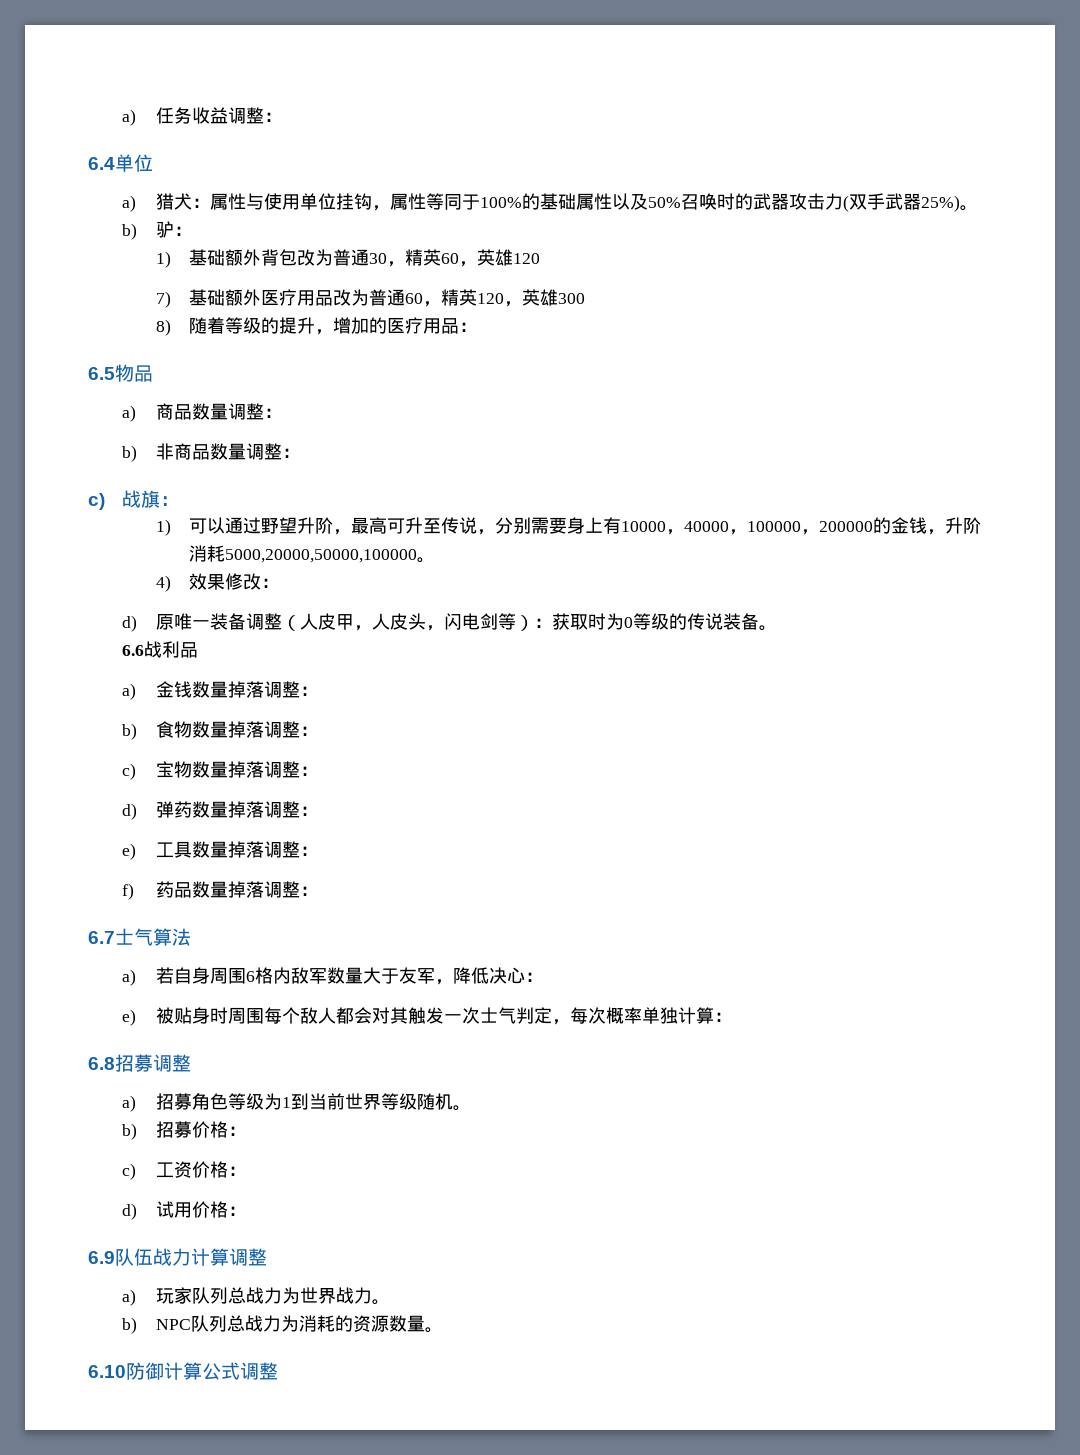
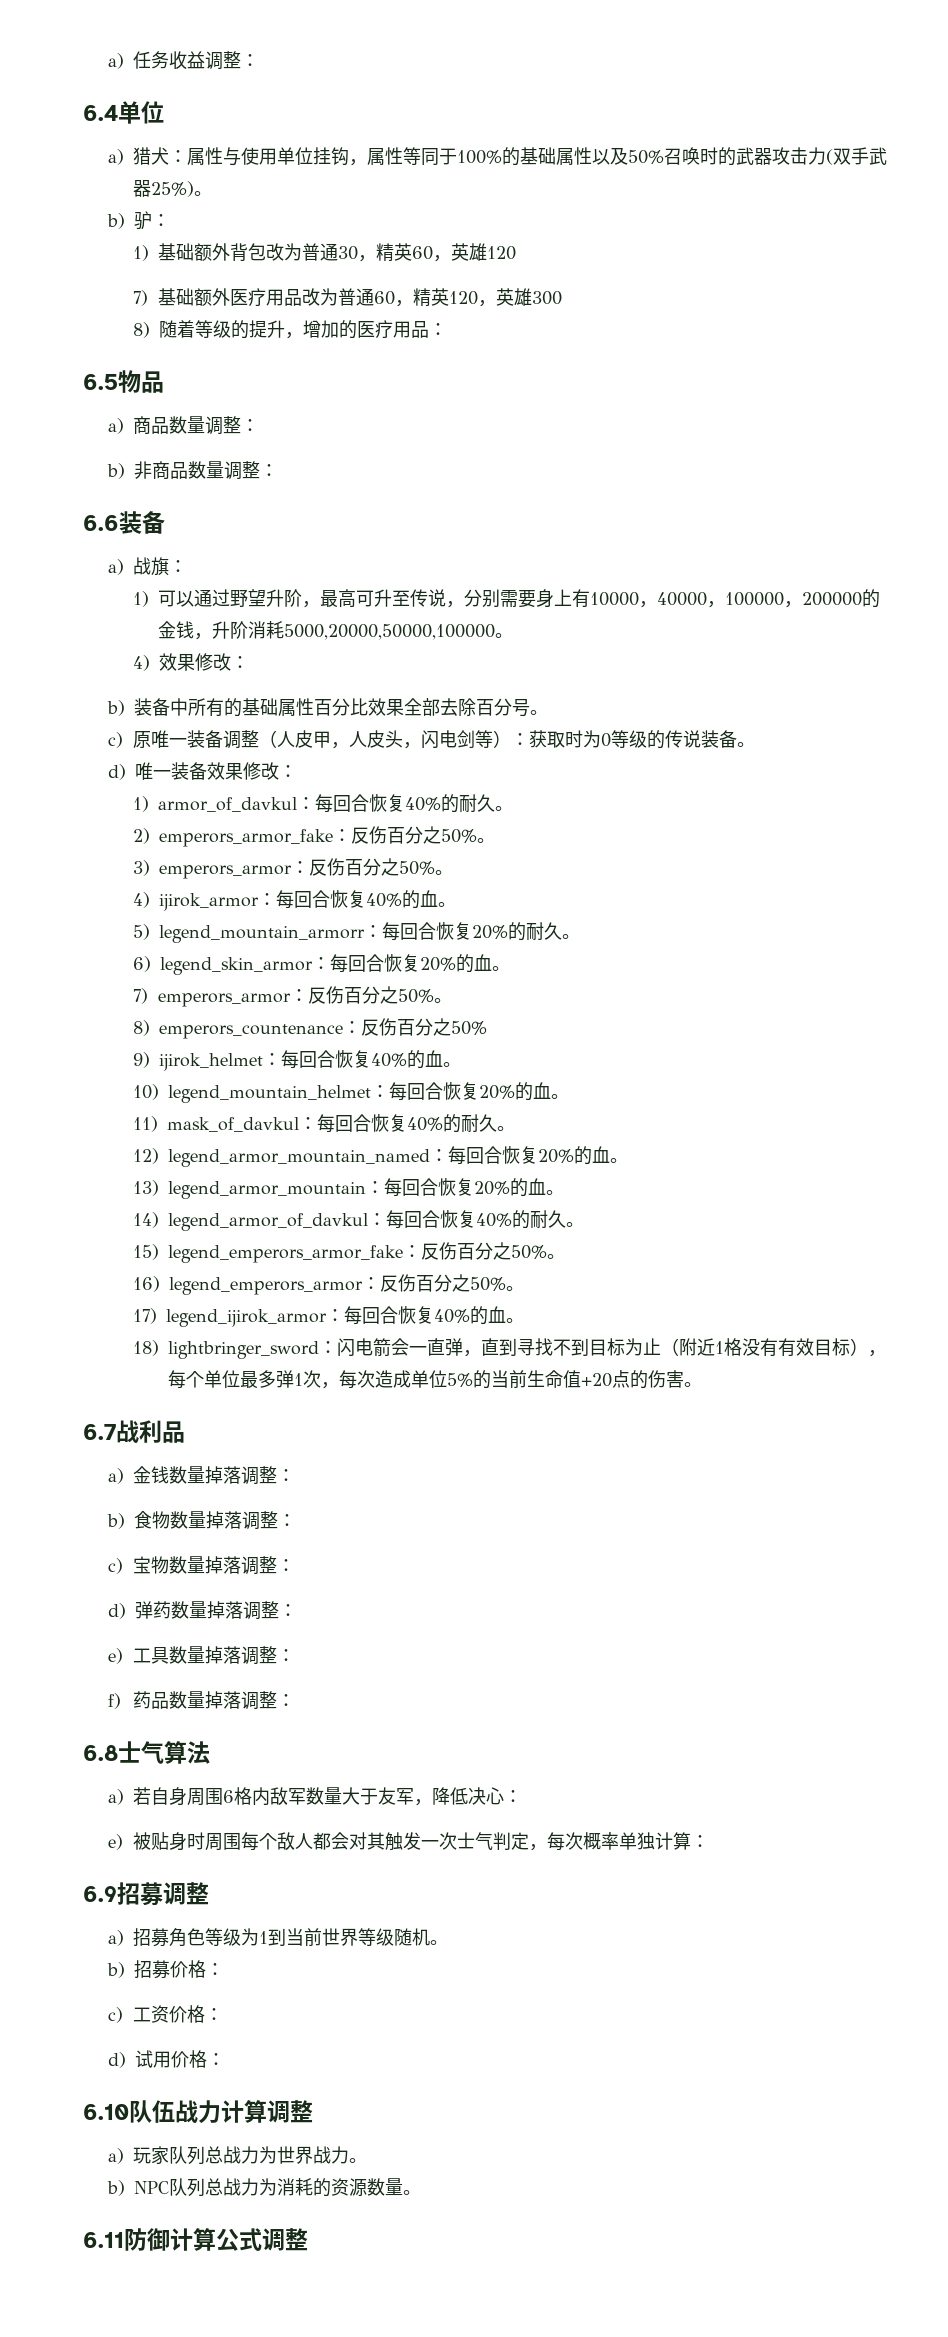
[88,493,105,510] c) -> [83,511,165,534] [107,559,124,575] 6.6装备 // a)
[121,615,137,632] d) -> [106,698,548,717] [107,732,123,748] b)装备中所有的基础属性百分比效果全部去除百分号。 // c)
[121,645,144,656] 6.6 -> [107,762,297,780] [132,794,513,813] [132,826,495,847] [132,858,453,879] [132,890,456,911] [132,922,580,943] [132,954,510,975] [132,986,452,1007] [132,1018,487,1039] [132,1050,461,1071] [132,1082,569,1103] [132,1114,515,1133] [132,1146,628,1167] [132,1178,564,1199] [132,1210,584,1231] [132,1242,565,1263] [132,1274,524,1295] [132,1306,524,1327] [132,1338,886,1359] [167,1370,702,1389] [83,1424,116,1440] d)唯一装备效果修改： // 1) armor_of_davkul：每回合恢复40%的耐久。 // 2) emperors_armor_fake：反伤百分之50%。 // 3) emperors_armor：反伤百分之50%。 // 4) ijirok_armor：每回合恢复40%的血。 // 5) legend_mountain_armorr：每回合恢复20%的耐久。 // 6) legend_skin_armor：每回合恢复20%的血。 // 7) emperors_armor：反伤百分之50%。 // 8) emperors_countenance：反伤百分之50% // 9) ijirok_helmet：每回合恢复40%的血。 // 10) legend_mountain_helmet：每回合恢复20%的血。 // 11) mask_of_davkul：每回合恢复40%的耐久。 // 12) legend_armor_mountain_named：每回合恢复20%的血。 // 13) legend_armor_mountain：每回合恢复20%的血。 // 14) legend_armor_of_davkul：每回合恢复40%的耐久。 // 15) legend_emperors_armor_fake：反伤百分之50%。 // 16) legend_emperors_armor：反伤百分之50%。 // 17) legend_ijirok_armor：每回合恢复40%的血。 // 18) lightbringer_sword：闪电箭会一直弹，直到寻找不到目标为止（附近1格没有有效目标），每个单位最多弹1次，每次造成单位5%的当前生命值+20点的伤害。 // 6.7
[88,931,115,944] 6.7 -> [83,1745,118,1761] 6.8
[88,1057,115,1070] 6.8 -> [83,1886,117,1902] 6.9
[88,1251,115,1264] 6.9 -> [83,2104,129,2120] 6.10
[88,1365,126,1378] 6.10 -> [83,2232,124,2248] 6.11

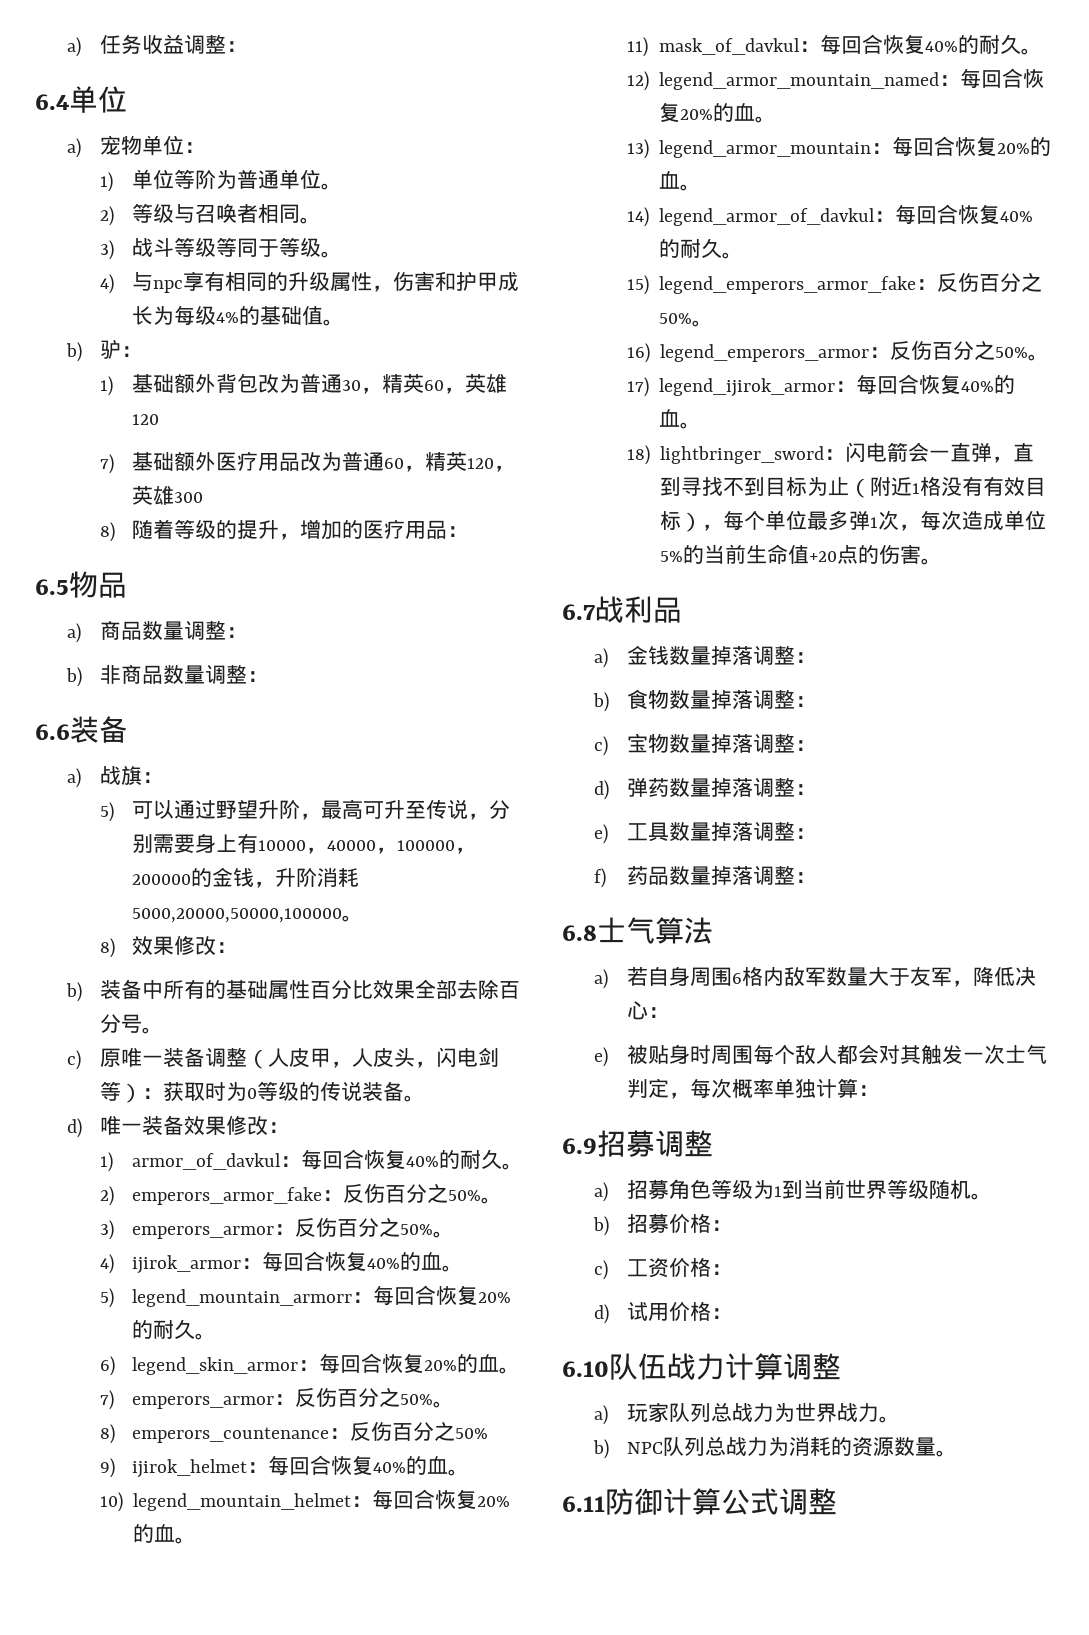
[132,147,887,166] [132,180,194,197] 猎犬：属性与使用单位挂钩，属性等同于100%的基础属性以及50%召唤时的武器攻击力(双手武器25%) -> [99,135,205,156] [99,169,342,192] [99,203,321,226] [99,237,342,260] [99,271,519,294] [131,305,323,326] 宠物单位： // 1)单位等阶为普通单位。 // 2)等级与召唤者相同。 // 3)战斗等级等同于等级。 // 4)与npc享有相同的升级属性，伤害和护甲成长为每级4%的基础值
[132,591,149,607] 1) -> [99,802,114,822] 5)
[132,655,150,671] 4) -> [99,938,115,958] 8)

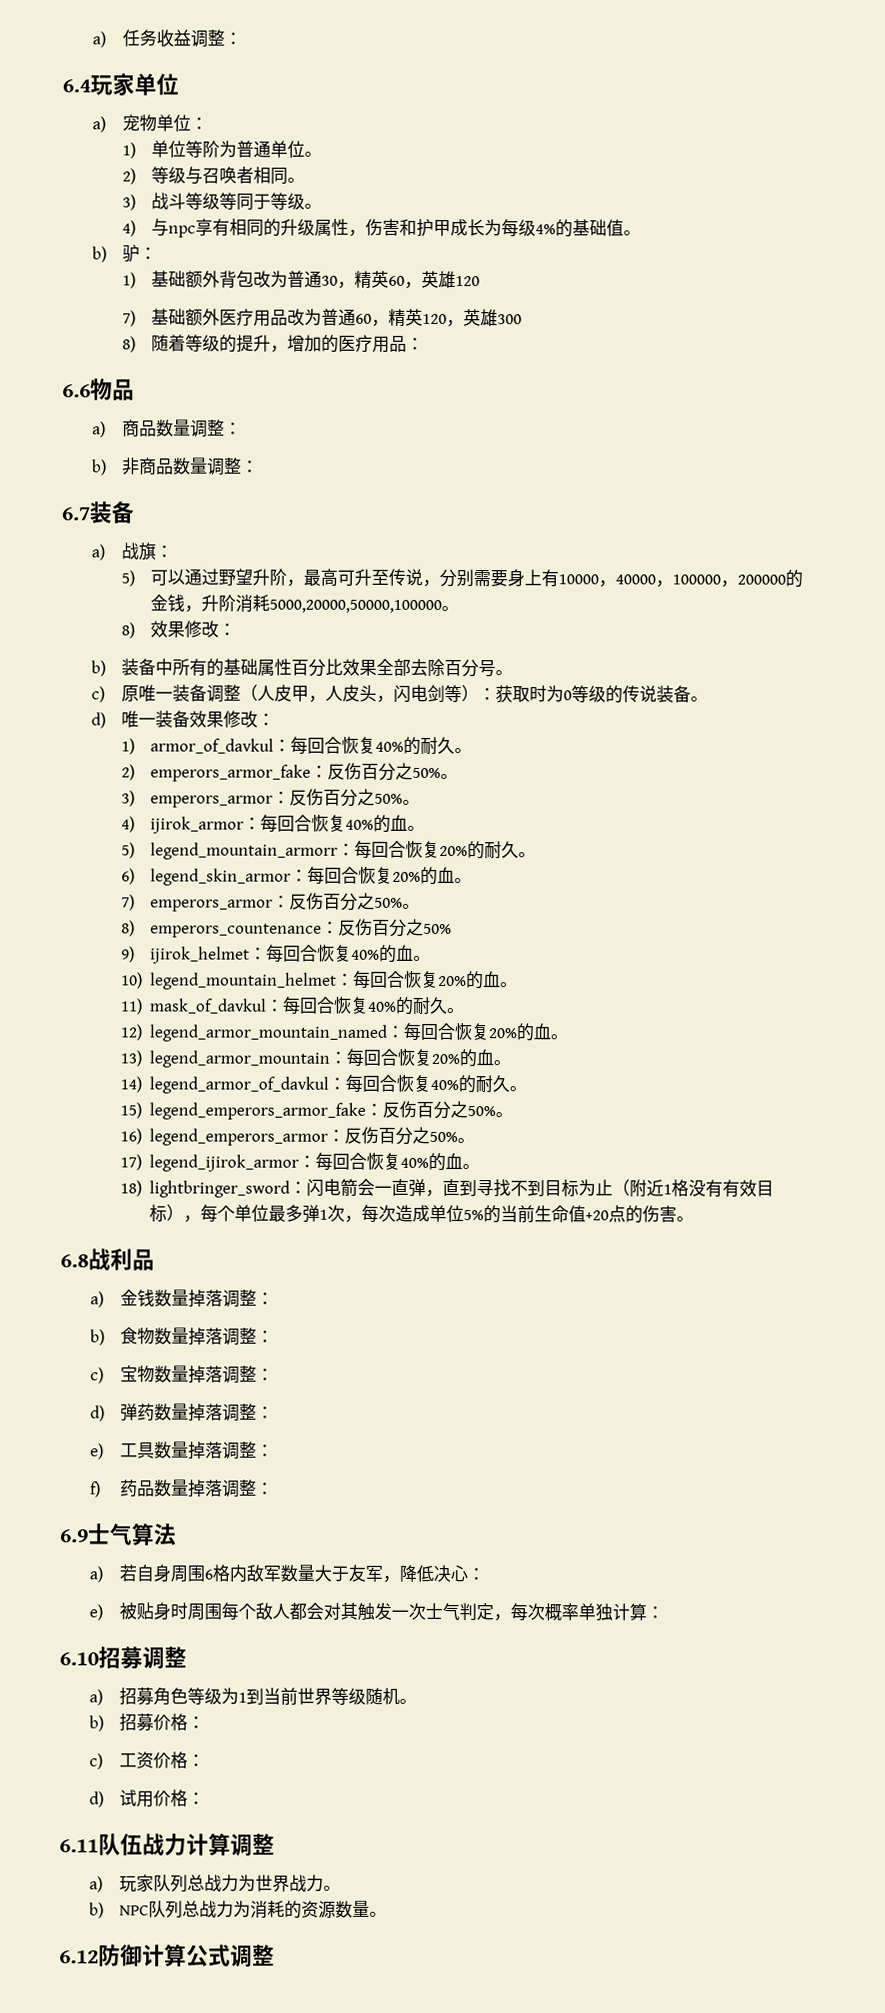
(69, 102) none -> [90,73,135,96] 玩家
[35,579,69,595] 6.5 -> [62,384,91,398] 6.6
[35,724,70,740] 6.6 -> [61,507,90,521] 6.7
[562,604,596,620] 6.7 -> [60,1254,89,1268] 6.8
[562,925,597,941] 6.8 -> [59,1529,88,1543] 6.9
[562,1138,597,1154] 6.9 -> [59,1652,99,1666] 6.10
[562,1361,609,1377] 6.10 -> [59,1839,99,1853] 6.11
[562,1496,605,1512] 6.11 -> [59,1950,99,1964] 6.12

